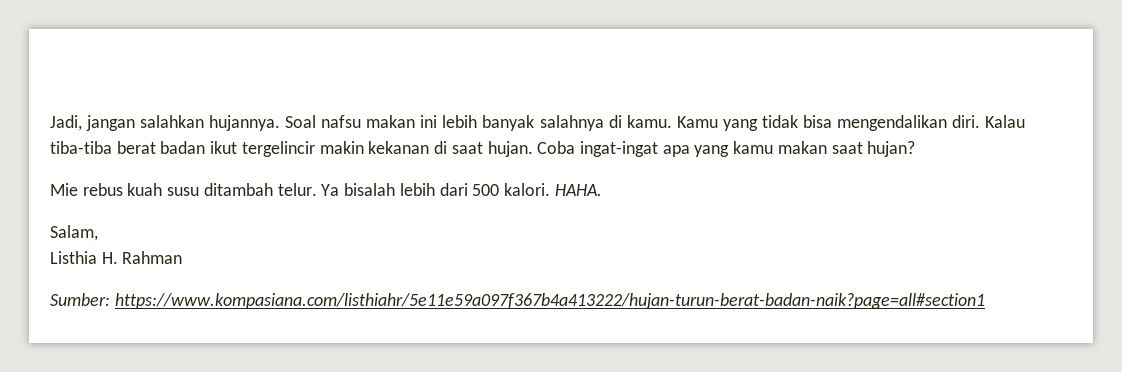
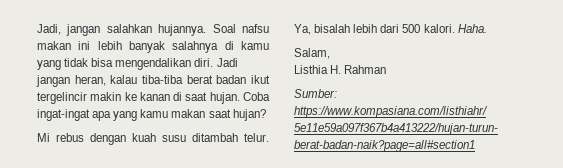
[626,115,718,128] kamu. Kamu -> [241,41,269,50] kamu
[985,115,1026,128] Kalau -> [216,58,238,67] [36,75,138,87] Jadi jangan heran, kalau
[368,141,430,154] kekanan -> [124,92,170,101] ke kanan
[50,183,123,196] Mie rebus -> [37,133,126,145] Mi rebus dengan
[321,184,340,196] Ya -> [294,24,311,35] Ya,
[554,184,602,196] HAHA. -> [457,24,487,33] Haha.

